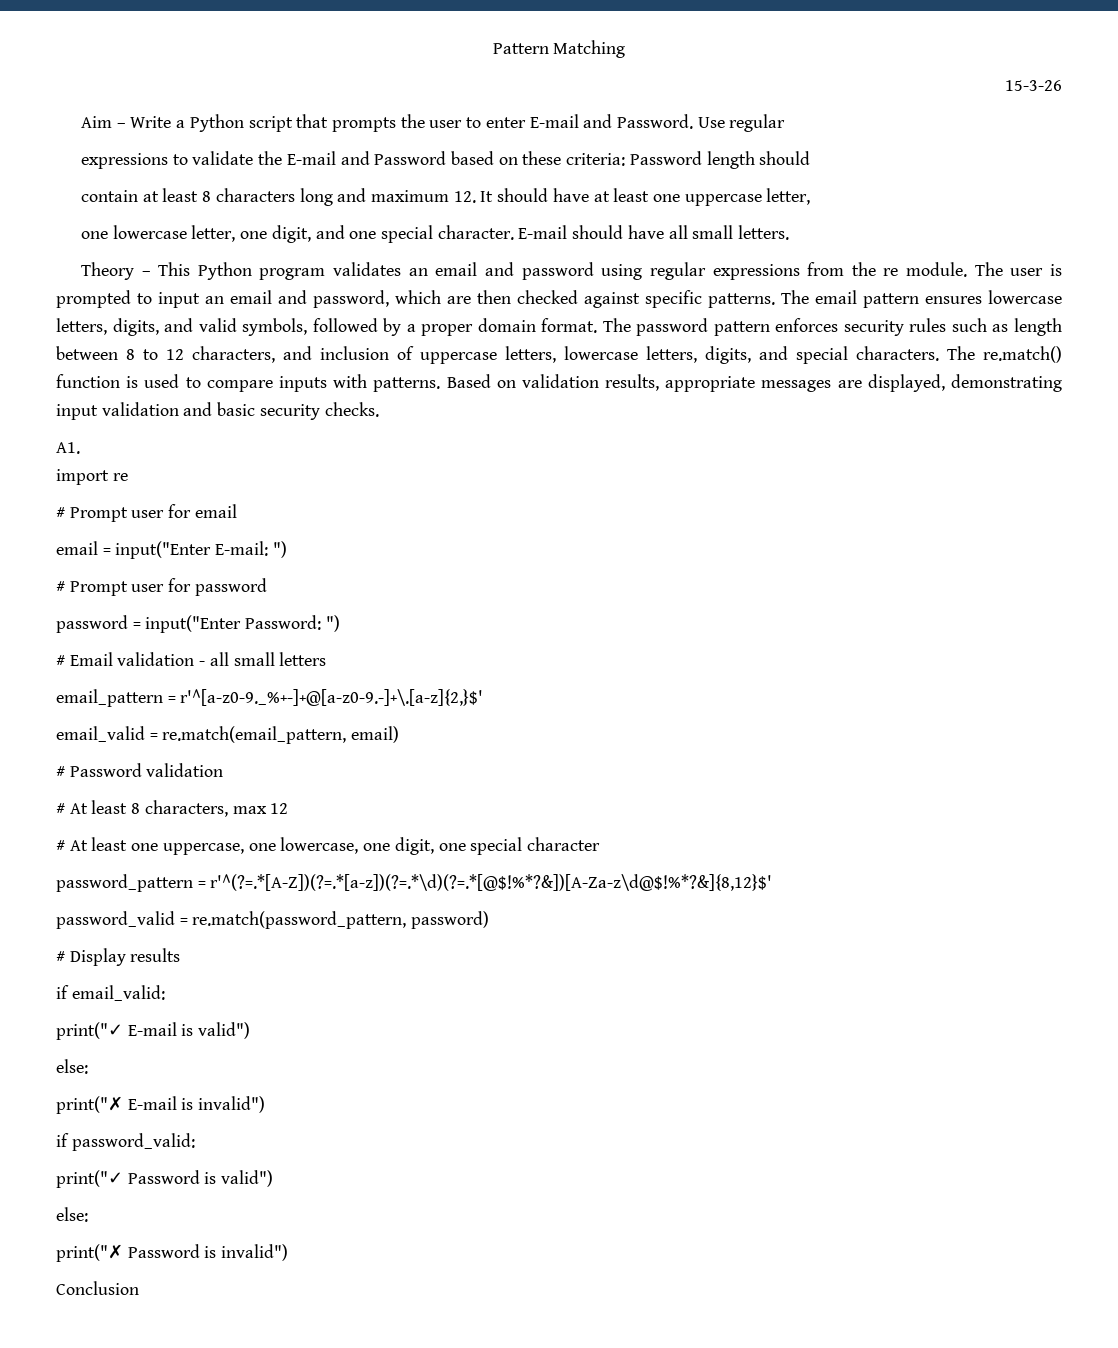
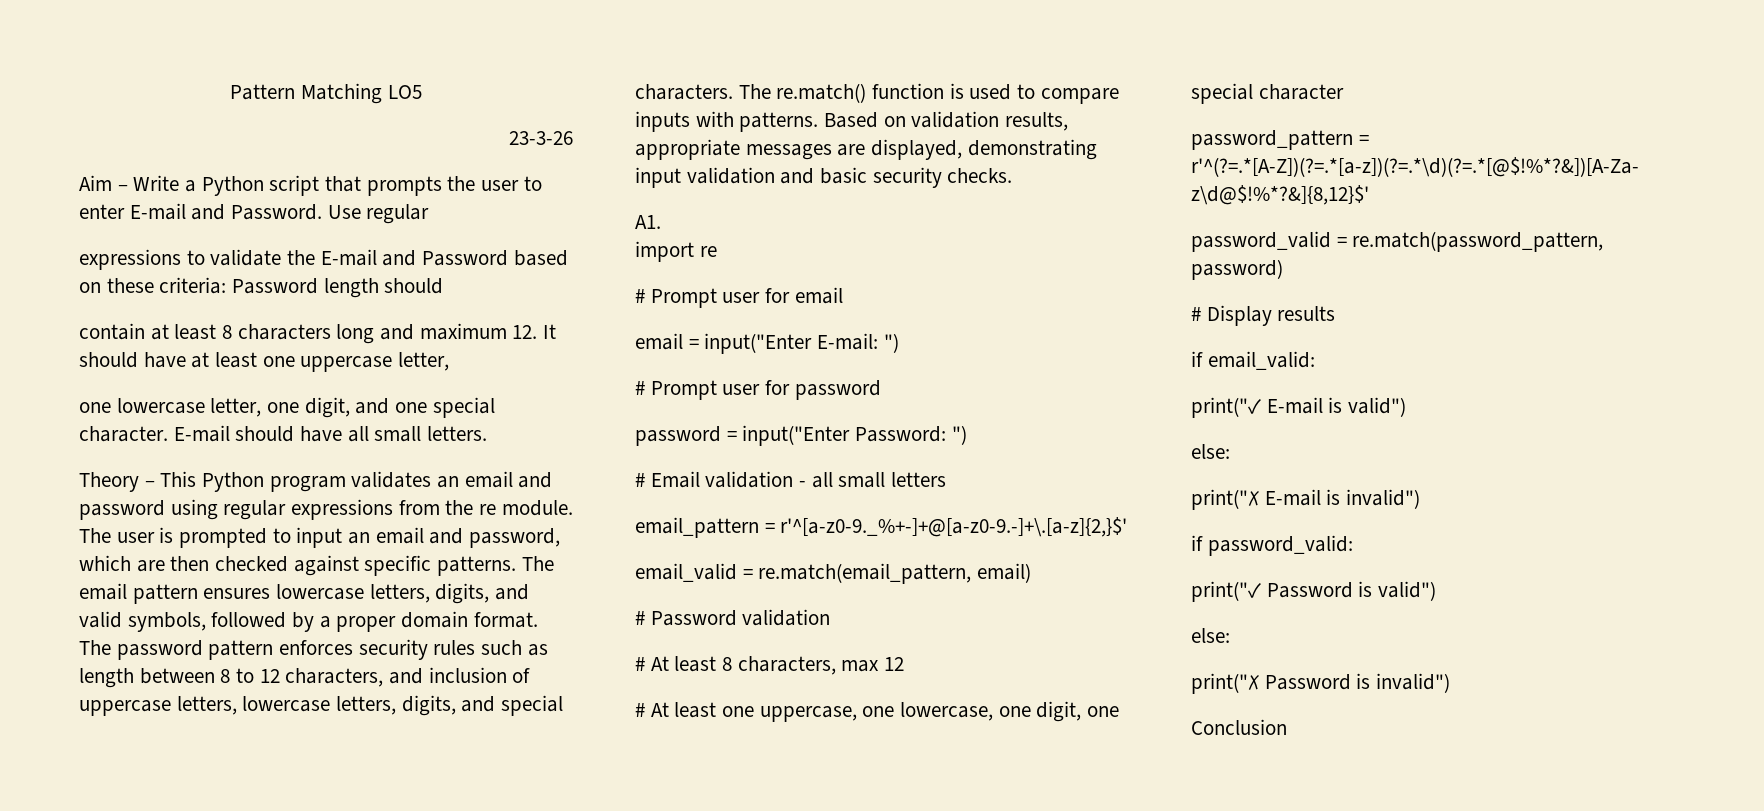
[1005,80,1062,91] // 15-3-26 -> [387,85,422,99] [509,131,573,145] LO5 // 23-3-26

